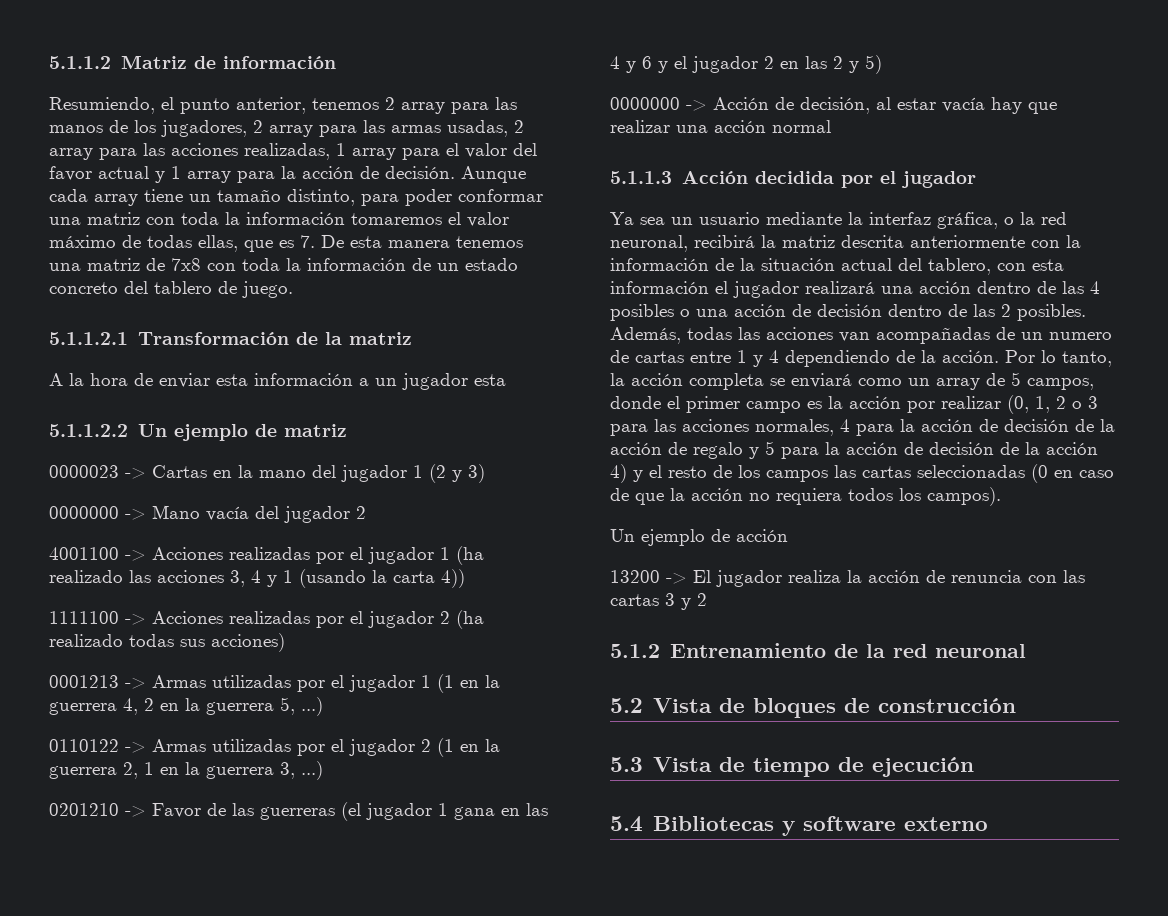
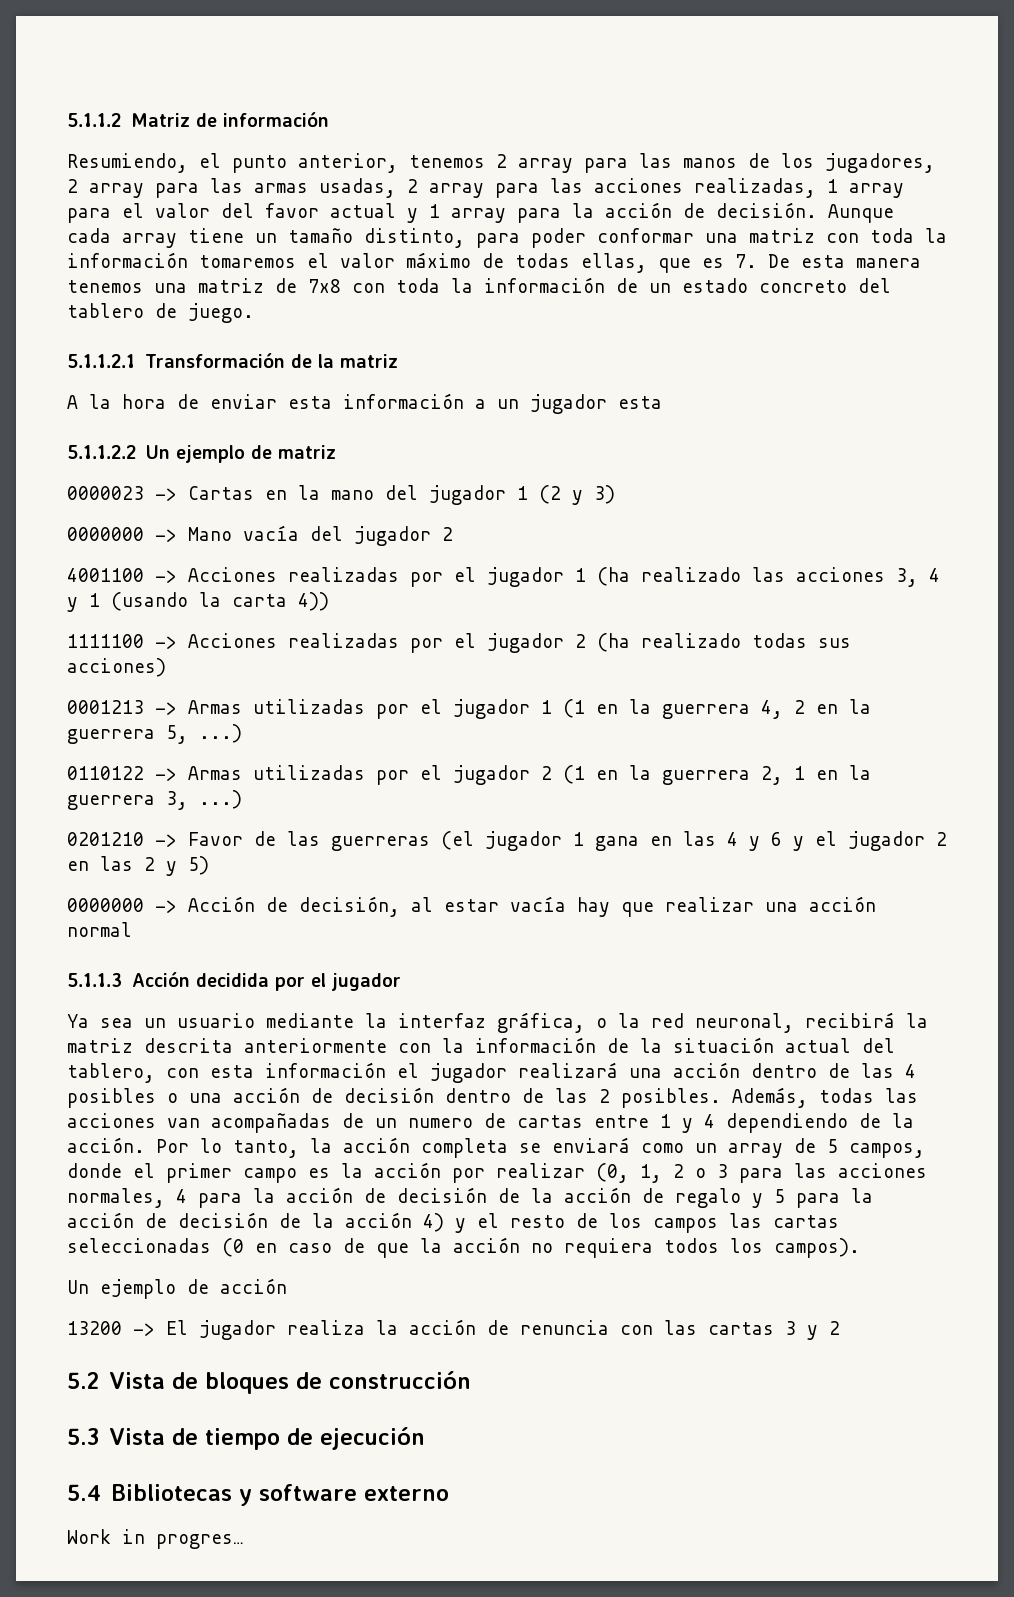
[610,643,1026,658] // 5.1.2 Entrenamiento de la red neuronal -> (840, 1328) none
(988, 824) none -> [67,1529,244,1549] // Work in progres…

